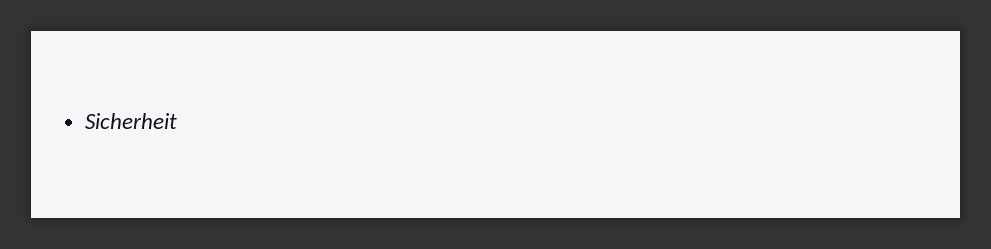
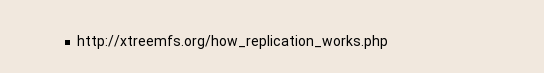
[85,113,178,129] Sicherheit -> [77,35,389,49] http://xtreemfs.org/how_replication_works.php

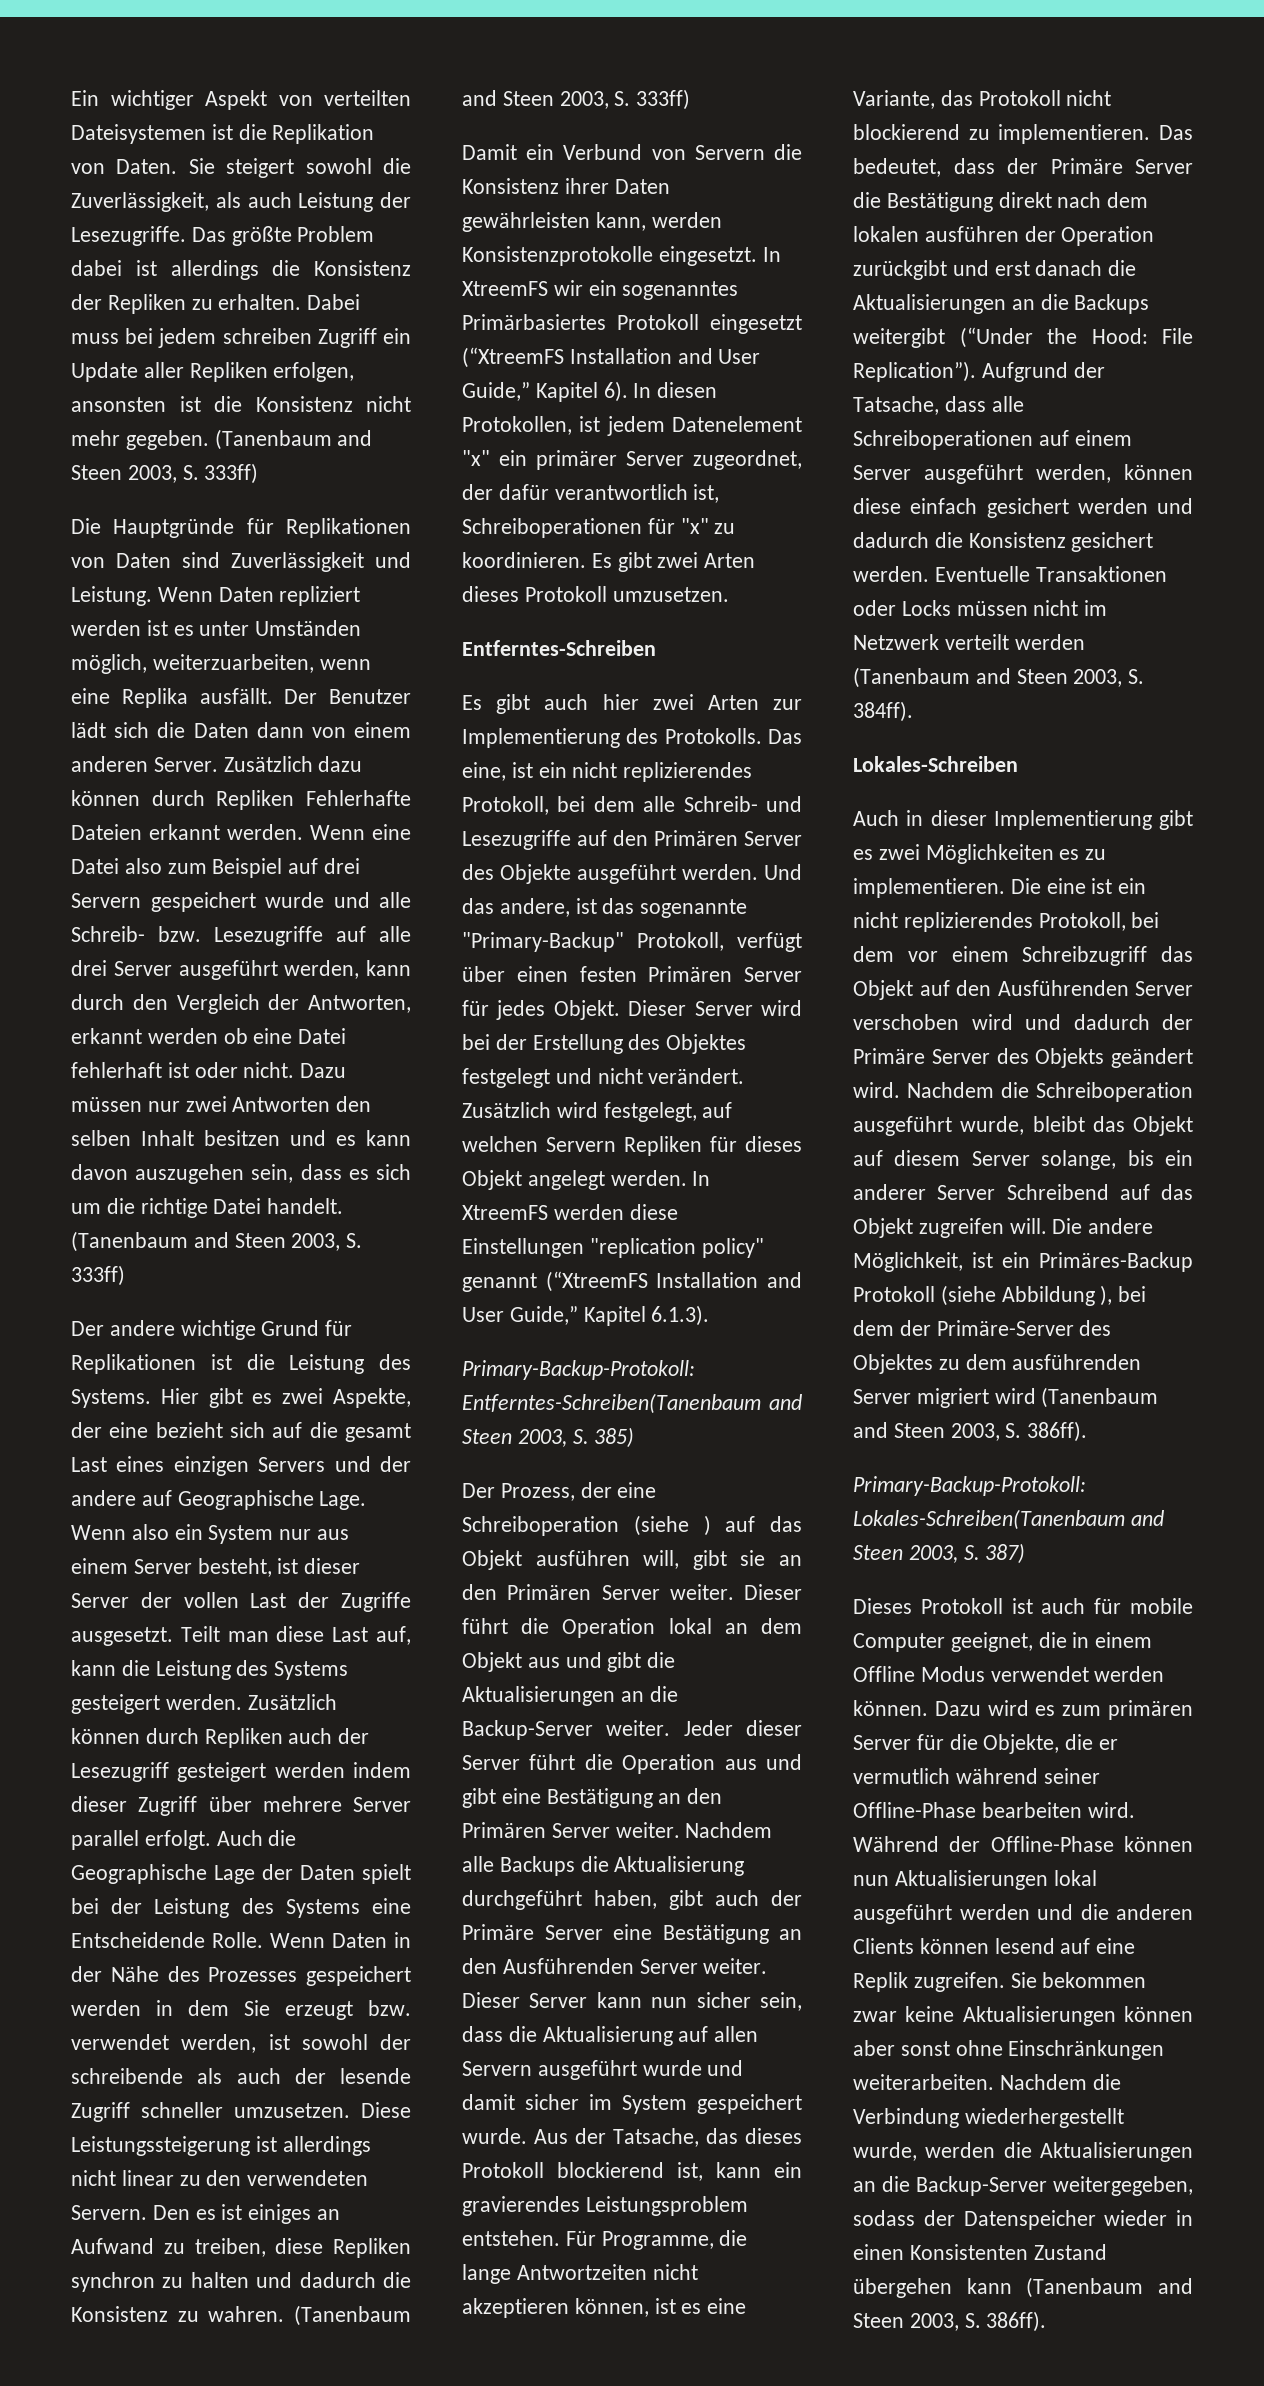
[77,35,389,49] http://xtreemfs.org/how_replication_works.php -> [71,90,411,110] [71,124,375,144] [71,158,411,178] [71,192,411,212] [71,226,375,246] [71,260,411,280] [71,294,361,314] [71,328,411,348] [71,362,355,382] [71,396,411,412] [71,429,373,450] [71,463,259,484] [71,518,411,538] [71,552,411,572] [71,586,361,606] [71,620,362,636] [71,654,371,674] [71,688,411,708] [71,722,411,738] [71,756,363,772] [71,790,411,810] [71,824,411,840] [71,858,361,878] [71,892,411,912] [71,926,411,946] [71,960,411,980] [71,994,411,1014] [71,1028,347,1044] [71,1062,347,1078] [71,1096,372,1112] [71,1130,411,1146] [71,1164,411,1184] [71,1198,344,1218] [71,1231,363,1252] [71,1265,125,1286] [71,1320,353,1340] [71,1354,411,1374] [71,1388,412,1408] [71,1422,411,1442] [71,1456,411,1476] [71,1490,367,1510] [71,1524,350,1544] [71,1558,361,1577] [71,1592,412,1612] [71,1626,412,1646] [71,1660,349,1680] [71,1694,337,1714] [71,1728,370,1748] [71,1762,411,1782] [71,1796,411,1816] [71,1830,297,1850] [71,1864,411,1884] [71,1898,411,1918] [71,1932,411,1948] [71,1966,411,1986] [71,2000,411,2020] [71,2034,411,2053] [71,2068,411,2084] [71,2102,411,2122] [71,2136,371,2156] [71,2170,369,2186] [71,2204,341,2224] [71,2238,411,2258] [71,2272,411,2292] [71,2305,411,2326] [462,89,691,110] [462,144,802,160] [462,178,670,194] [462,212,722,232] [462,246,781,266] [462,280,739,300] [462,314,802,334] [462,347,761,368] [462,381,718,402] [462,416,802,436] [462,450,802,470] [462,484,720,503] [462,518,736,538] [462,552,756,572] [462,586,729,602] [462,640,656,656] [462,694,802,714] [462,728,802,748] [462,762,753,782] [462,796,802,815] [462,830,802,850] [462,864,802,884] [462,898,748,918] [462,932,802,952] [462,966,802,982] [462,1000,802,1020] [462,1034,747,1054] [462,1068,745,1088] [462,1102,733,1122] [462,1136,802,1156] [462,1170,711,1190] [462,1204,678,1220] [462,1238,764,1258] [462,1271,802,1292] [462,1305,710,1326] [462,1360,695,1380] [462,1393,802,1414] [462,1427,635,1448] [462,1482,657,1501] [462,1515,802,1536] [462,1550,802,1570] [462,1584,802,1600] [462,1618,802,1638] [462,1652,676,1672] [462,1686,678,1706] [462,1720,802,1740] [462,1754,802,1774] [462,1788,723,1808] [462,1822,773,1838] [462,1856,745,1876] [462,1890,802,1910] [462,1924,802,1944] [462,1958,768,1974] [462,1992,802,2011] [462,2026,759,2046] [462,2060,744,2080] [462,2094,802,2114] [462,2128,802,2147] [462,2162,802,2181] [462,2196,748,2216] [462,2230,748,2250] [462,2264,698,2284] [462,2298,747,2318] [853,90,1112,109] [853,124,1193,144] [853,158,1193,177] [853,192,1149,212] [853,226,1155,246] [853,260,1137,280] [853,294,1150,314] [853,327,1193,348] [853,361,1105,382] [853,396,1024,415] [853,430,1132,450] [853,464,1193,484] [853,498,1193,518] [853,532,1154,552] [853,566,1167,582] [853,600,1108,616] [853,634,1085,650] [853,667,1145,688] [853,701,913,722] [853,756,1018,772] [853,810,1193,830] [853,844,1107,864] [853,878,1147,898] [853,912,1160,932] [853,946,1193,966] [853,980,1193,1000] [853,1014,1193,1030] [853,1048,1193,1068] [853,1082,1193,1102] [853,1116,1193,1136] [853,1150,1193,1170] [853,1184,1193,1200] [853,1218,1154,1238] [853,1252,1193,1272] [853,1285,1147,1306] [853,1320,1112,1336] [853,1354,1142,1374] [853,1387,1159,1408] [853,1421,1088,1442] [853,1476,1086,1496] [853,1509,1164,1530] [853,1543,1026,1564] [853,1598,1193,1614] [853,1632,1153,1652] [853,1666,1165,1682] [853,1700,1193,1720] [853,1734,1119,1754] [853,1768,1100,1784] [853,1802,1135,1818] [853,1836,1193,1852] [853,1870,1097,1890] [853,1904,1193,1924] [853,1938,1136,1954] [853,1972,1147,1992] [853,2006,1193,2026] [853,2040,1165,2060] [853,2074,1121,2090] [853,2108,1124,2128] [853,2142,1193,2162] [853,2176,1193,2196] [853,2210,1193,2230] [853,2244,1107,2260] [853,2277,1193,2298] [853,2311,1047,2332] Ein wichtiger Aspekt von verteilten Dateisystemen ist die Replikation von Daten. Sie steigert sowohl die Zuverlässigkeit, als auch Leistung der Lesezugriffe. Das größte Problem dabei ist allerdings die Konsistenz der Repliken zu erhalten. Dabei muss bei jedem schreiben Zugriff ein Update aller Repliken erfolgen, ansonsten ist die Konsistenz nicht mehr gegeben. (Tanenbaum and Steen 2003, S. 333ff) // Die Hauptgründe für Replikationen von Daten sind Zuverlässigkeit und Leistung. Wenn Daten repliziert werden ist es unter Umständen möglich, weiterzuarbeiten, wenn eine Replika ausfällt. Der Benutzer lädt sich die Daten dann von einem anderen Server. Zusätzlich dazu können durch Repliken Fehlerhafte Dateien erkannt werden. Wenn eine Datei also zum Beispiel auf drei Servern gespeichert wurde und alle Schreib- bzw. Lesezugriffe auf alle drei Server ausgeführt werden, kann durch den Vergleich der Antworten, erkannt werden ob eine Datei fehlerhaft ist oder nicht. Dazu müssen nur zwei Antworten den selben Inhalt besitzen und es kann davon auszugehen sein, dass es sich um die richtige Datei handelt. (Tanenbaum and Steen 2003, S. 333ff) // Der andere wichtige Grund für Replikationen ist die Leistung des Systems. Hier gibt es zwei Aspekte, der eine bezieht sich auf die gesamt Last eines einzigen Servers und der andere auf Geographische Lage. Wenn also ein System nur aus einem Server besteht, ist dieser Server der vollen Last der Zugriffe ausgesetzt. Teilt man diese Last auf, kann die Leistung des Systems gesteigert werden. Zusätzlich können durch Repliken auch der Lesezugriff gesteigert werden indem dieser Zugriff über mehrere Server parallel erfolgt. Auch die Geographische Lage der Daten spielt bei der Leistung des Systems eine Entscheidende Rolle. Wenn Daten in der Nähe des Prozesses gespeichert werden in dem Sie erzeugt bzw. verwendet werden, ist sowohl der schreibende als auch der lesende Zugriff schneller umzusetzen. Diese Leistungssteigerung ist allerdings nicht linear zu den verwendeten Servern. Den es ist einiges an Aufwand zu treiben, diese Repliken synchron zu halten und dadurch die Konsistenz zu wahren. (Tanenbaum and Steen 2003, S. 333ff) // Damit ein Verbund von Servern die Konsistenz ihrer Daten gewährleisten kann, werden Konsistenzprotokolle eingesetzt. In XtreemFS wir ein sogenanntes Primärbasiertes Protokoll eingesetzt (“XtreemFS Installation and User Guide,” Kapitel 6). In diesen Protokollen, ist jedem Datenelement "x" ein primärer Server zugeordnet, der dafür verantwortlich ist, Schreiboperationen für "x" zu koordinieren. Es gibt zwei Arten dieses Protokoll umzusetzen. // Entferntes-Schreiben // Es gibt auch hier zwei Arten zur Implementierung des Protokolls. Das eine, ist ein nicht replizierendes Protokoll, bei dem alle Schreib- und Lesezugriffe auf den Primären Server des Objekte ausgeführt werden. Und das andere, ist das sogenannte "Primary-Backup" Protokoll, verfügt über einen festen Primären Server für jedes Objekt. Dieser Server wird bei der Erstellung des Objektes festgelegt und nicht verändert. Zusätzlich wird festgelegt, auf welchen Servern Repliken für dieses Objekt angelegt werden. In XtreemFS werden diese Einstellungen "replication policy" genannt (“XtreemFS Installation and User Guide,” Kapitel 6.1.3). // Primary-Backup-Protokoll: Entferntes-Schreiben(Tanenbaum and Steen 2003, S. 385) // Der Prozess, der eine Schreiboperation (siehe ) auf das Objekt ausführen will, gibt sie an den Primären Server weiter. Dieser führt die Operation lokal an dem Objekt aus und gibt die Aktualisierungen an die Backup-Server weiter. Jeder dieser Server führt die Operation aus und gibt eine Bestätigung an den Primären Server weiter. Nachdem alle Backups die Aktualisierung durchgeführt haben, gibt auch der Primäre Server eine Bestätigung an den Ausführenden Server weiter. Dieser Server kann nun sicher sein, dass die Aktualisierung auf allen Servern ausgeführt wurde und damit sicher im System gespeichert wurde. Aus der Tatsache, das dieses Protokoll blockierend ist, kann ein gravierendes Leistungsproblem entstehen. Für Programme, die lange Antwortzeiten nicht akzeptieren können, ist es eine Variante, das Protokoll nicht blockierend zu implementieren. Das bedeutet, dass der Primäre Server die Bestätigung direkt nach dem lokalen ausführen der Operation zurückgibt und erst danach die Aktualisierungen an die Backups weitergibt (“Under the Hood: File Replication”). Aufgrund der Tatsache, dass alle Schreiboperationen auf einem Server ausgeführt werden, können diese einfach gesichert werden und dadurch die Konsistenz gesichert werden. Eventuelle Transaktionen oder Locks müssen nicht im Netzwerk verteilt werden (Tanenbaum and Steen 2003, S. 384ff). // Lokales-Schreiben // Auch in dieser Implementierung gibt es zwei Möglichkeiten es zu implementieren. Die eine ist ein nicht replizierendes Protokoll, bei dem vor einem Schreibzugriff das Objekt auf den Ausführenden Server verschoben wird und dadurch der Primäre Server des Objekts geändert wird. Nachdem die Schreiboperation ausgeführt wurde, bleibt das Objekt auf diesem Server solange, bis ein anderer Server Schreibend auf das Objekt zugreifen will. Die andere Möglichkeit, ist ein Primäres-Backup Protokoll (siehe Abbildung ), bei dem der Primäre-Server des Objektes zu dem ausführenden Server migriert wird (Tanenbaum and Steen 2003, S. 386ff). // Primary-Backup-Protokoll: Lokales-Schreiben(Tanenbaum and Steen 2003, S. 387) // Dieses Protokoll ist auch für mobile Computer geeignet, die in einem Offline Modus verwendet werden können. Dazu wird es zum primären Server für die Objekte, die er vermutlich während seiner Offline-Phase bearbeiten wird. Während der Offline-Phase können nun Aktualisierungen lokal ausgeführt werden und die anderen Clients können lesend auf eine Replik zugreifen. Sie bekommen zwar keine Aktualisierungen können aber sonst ohne Einschränkungen weiterarbeiten. Nachdem die Verbindung wiederhergestellt wurde, werden die Aktualisierungen an die Backup-Server weitergegeben, sodass der Datenspeicher wieder in einen Konsistenten Zustand übergehen kann (Tanenbaum and Steen 2003, S. 386ff).

